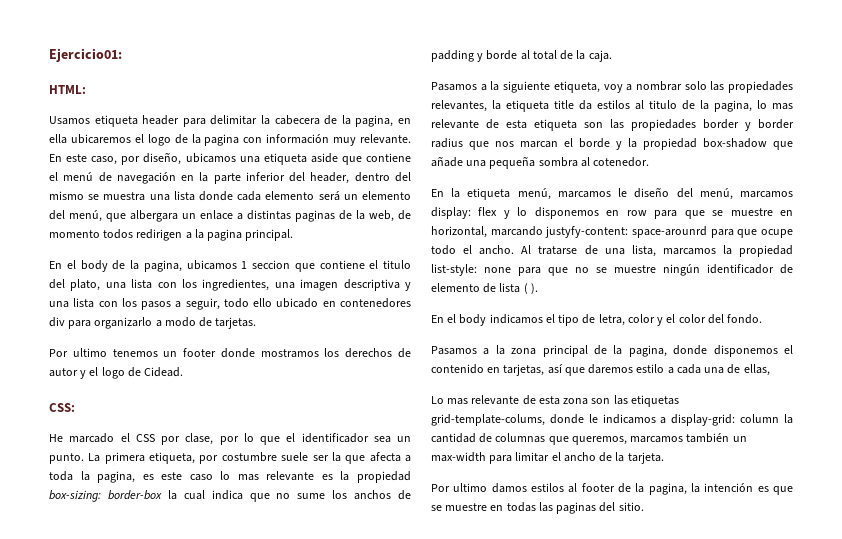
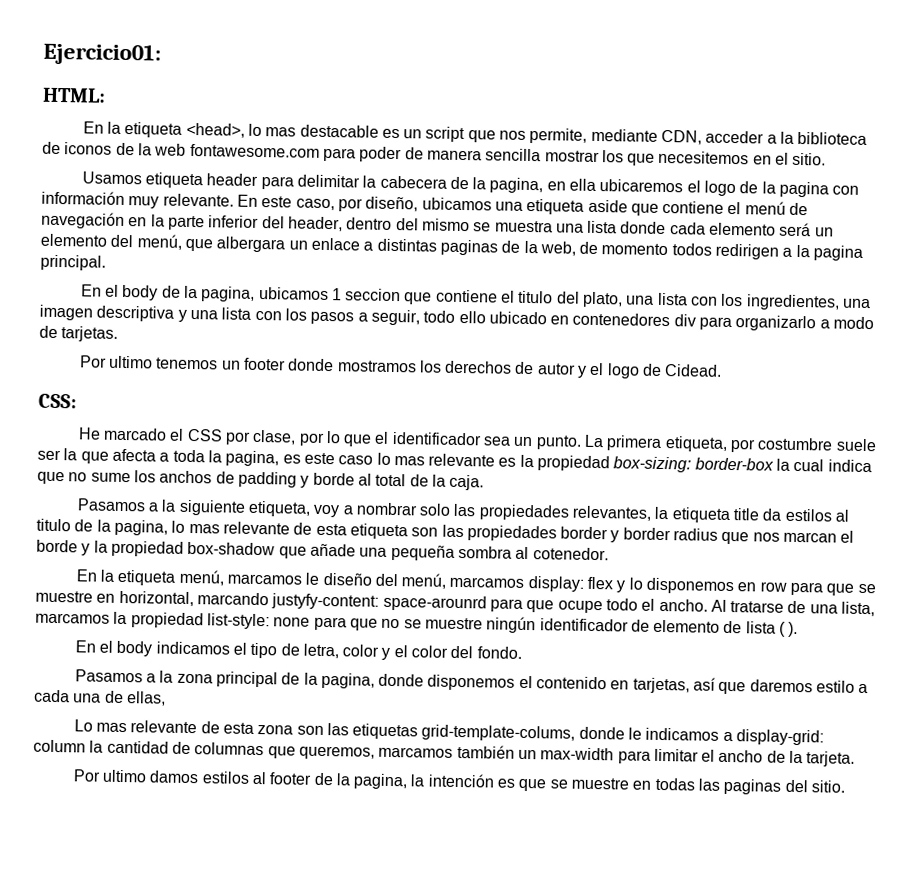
(86, 89) none -> [82,121,868,146] [42,141,827,166] // En la etiqueta <head>, lo mas destacable es un script que nos permite, mediante CDN, acceder a la biblioteca de iconos de la web fontawesome.com para poder de manera sencilla mostrar los que necesitemos en el sitio.

